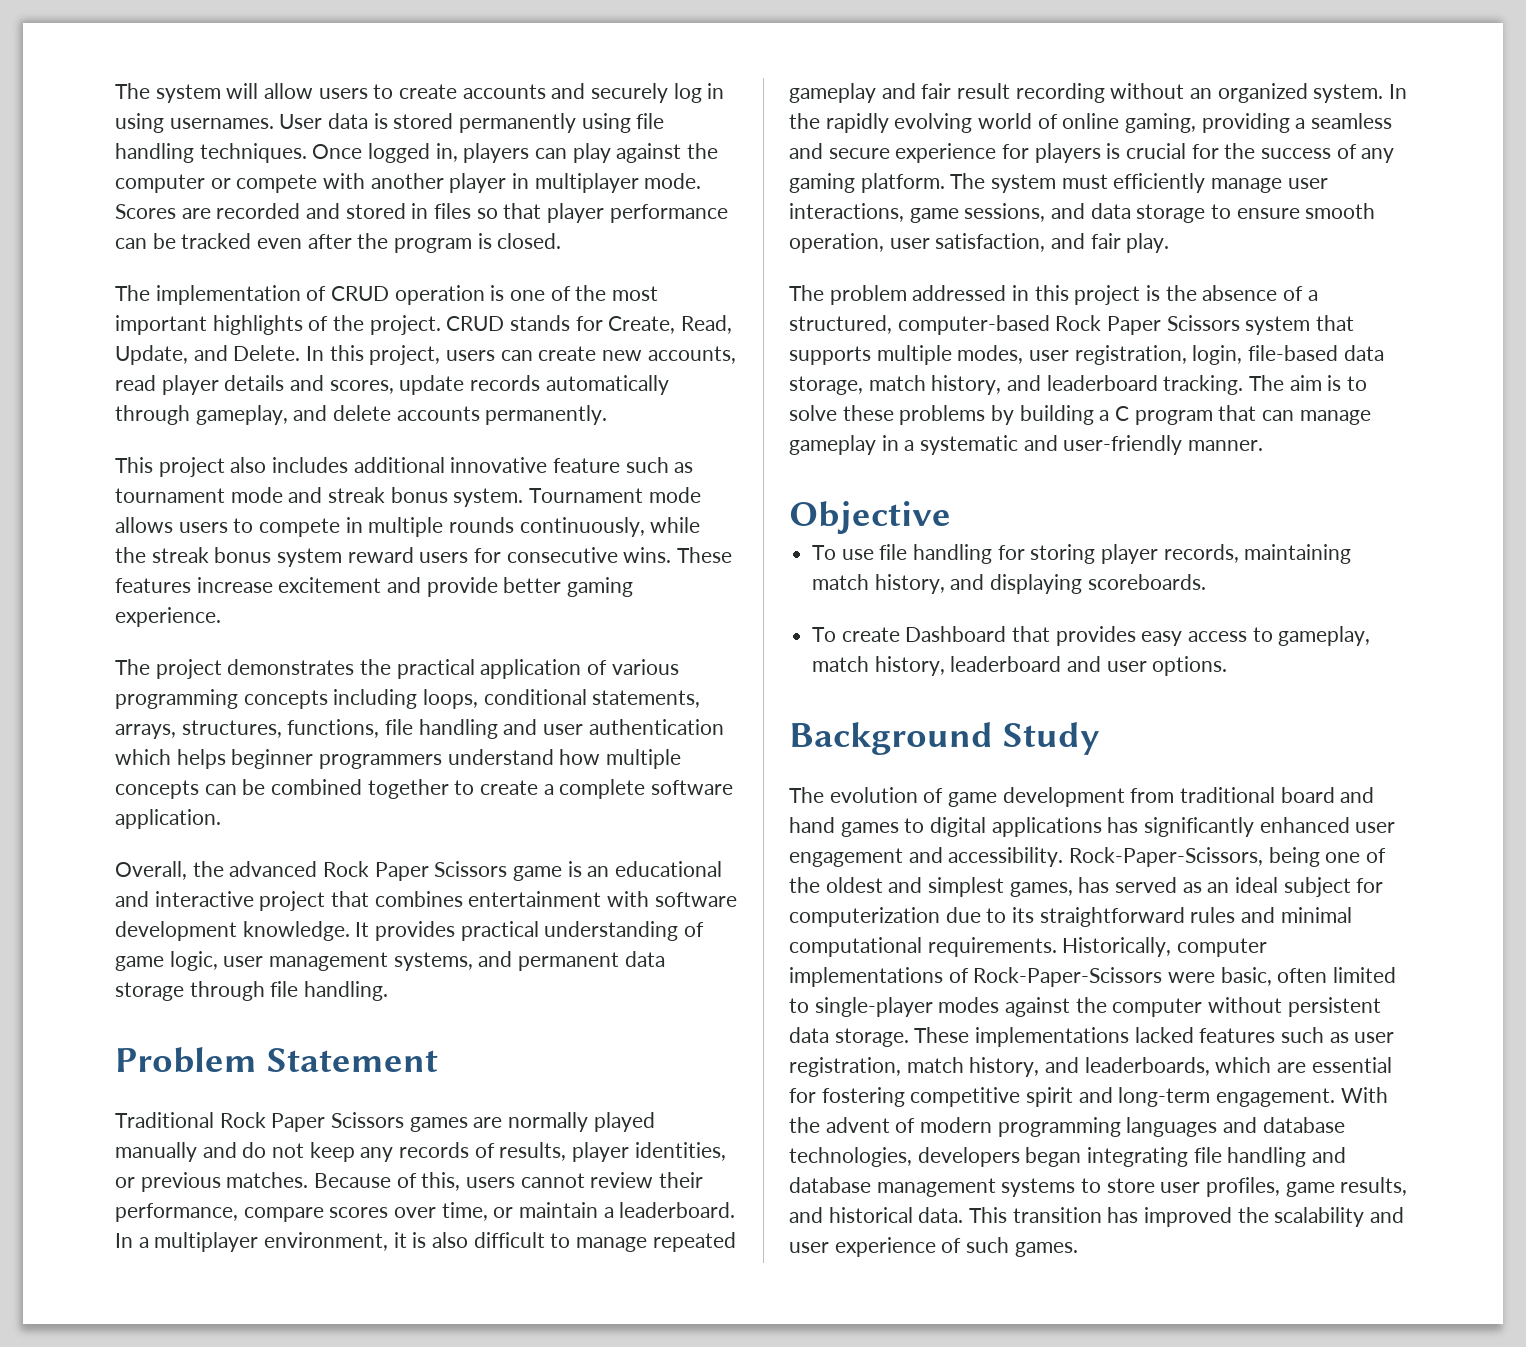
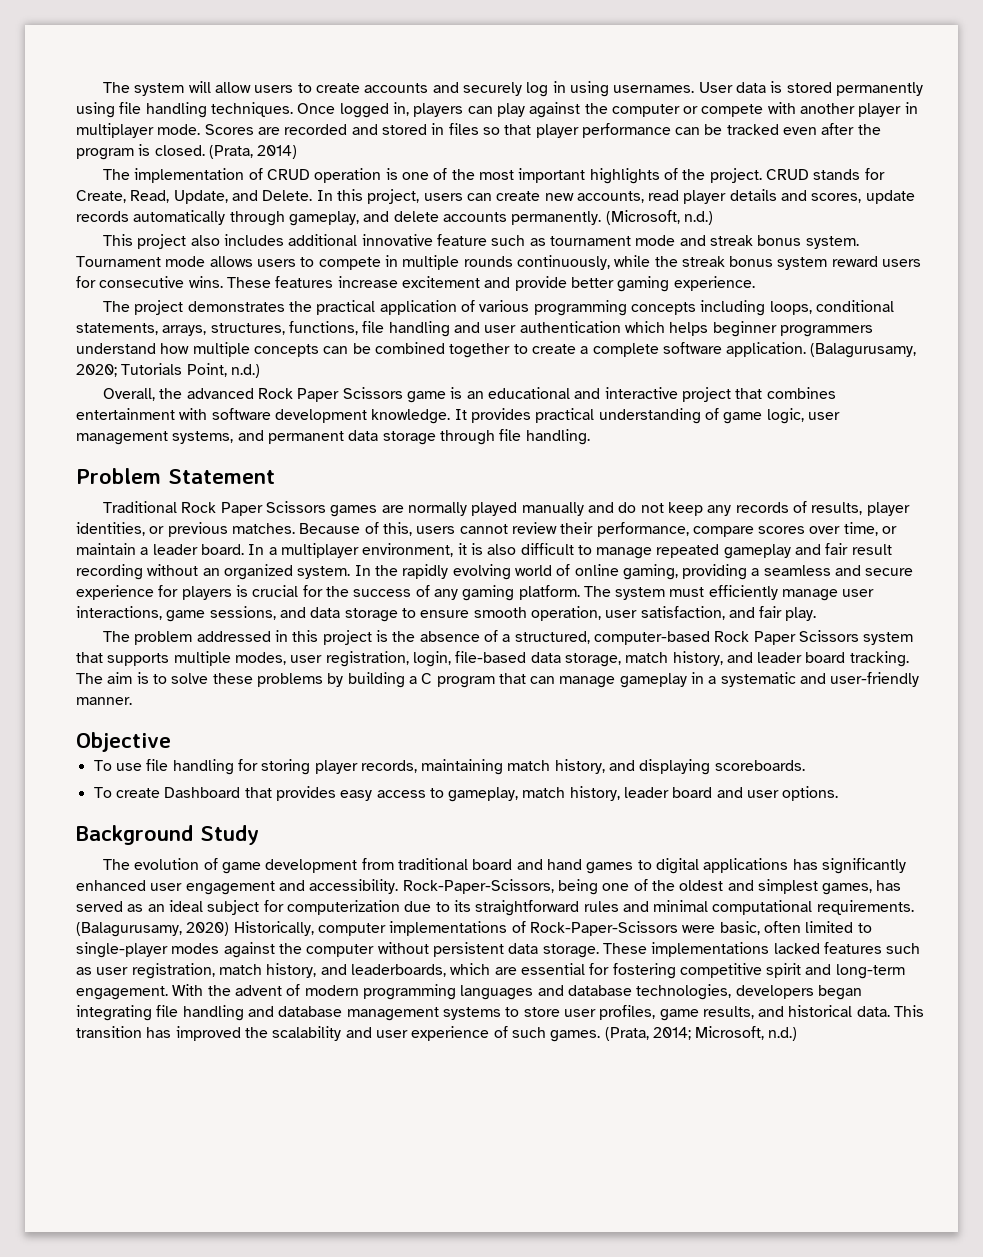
(562, 241) none -> [208,145,298,159] (Prata, 2014)
(608, 415) none -> [605,210,713,225] (Microsoft, n.d.)
(221, 819) none -> [810,343,917,358] [76,363,260,378] (Balagurusamy, 2020; Tutorials Point, n.d.)
[619,1202,736,1218] leaderboard. -> [152,544,244,555] leader board.
[1046,375,1158,391] leaderboard -> [757,652,846,663] leader board
[950,656,1062,672] leaderboard -> [624,787,713,798] leader board
(1057, 947) none -> [76,922,230,937] (Balagurusamy, 2020)
(1078, 1249) none -> [604,1026,798,1041] (Prata, 2014; Microsoft, n.d.)

